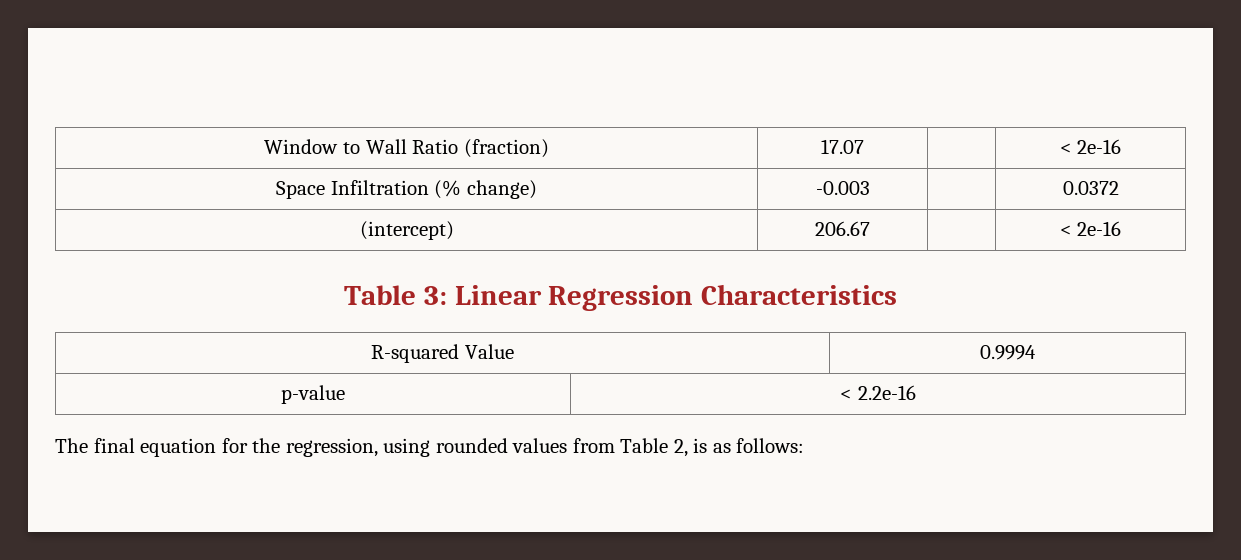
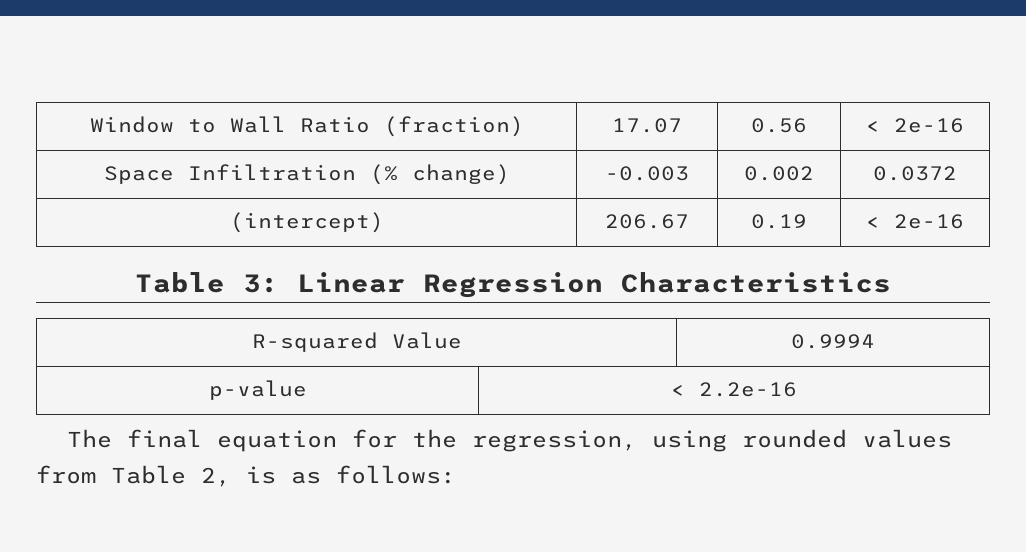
(864, 146) none -> [751,118,807,133] 0.56
(870, 188) none -> [744,166,814,181] 0.002
(870, 228) none -> [751,214,807,229] 0.19

